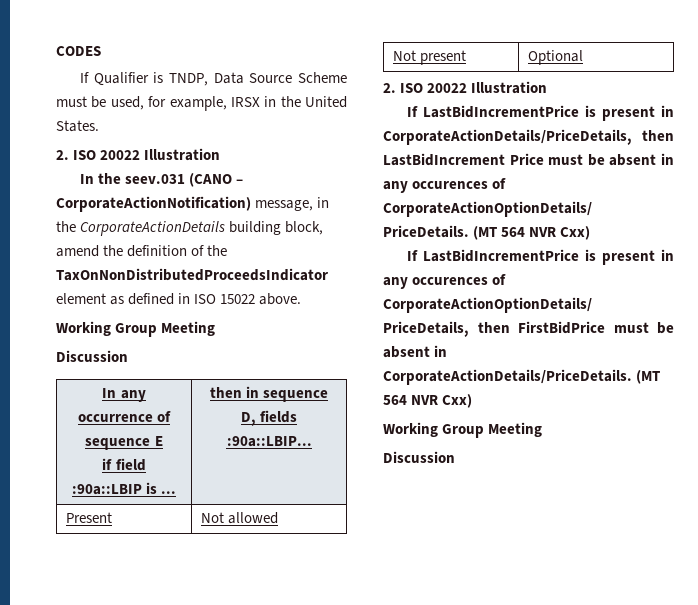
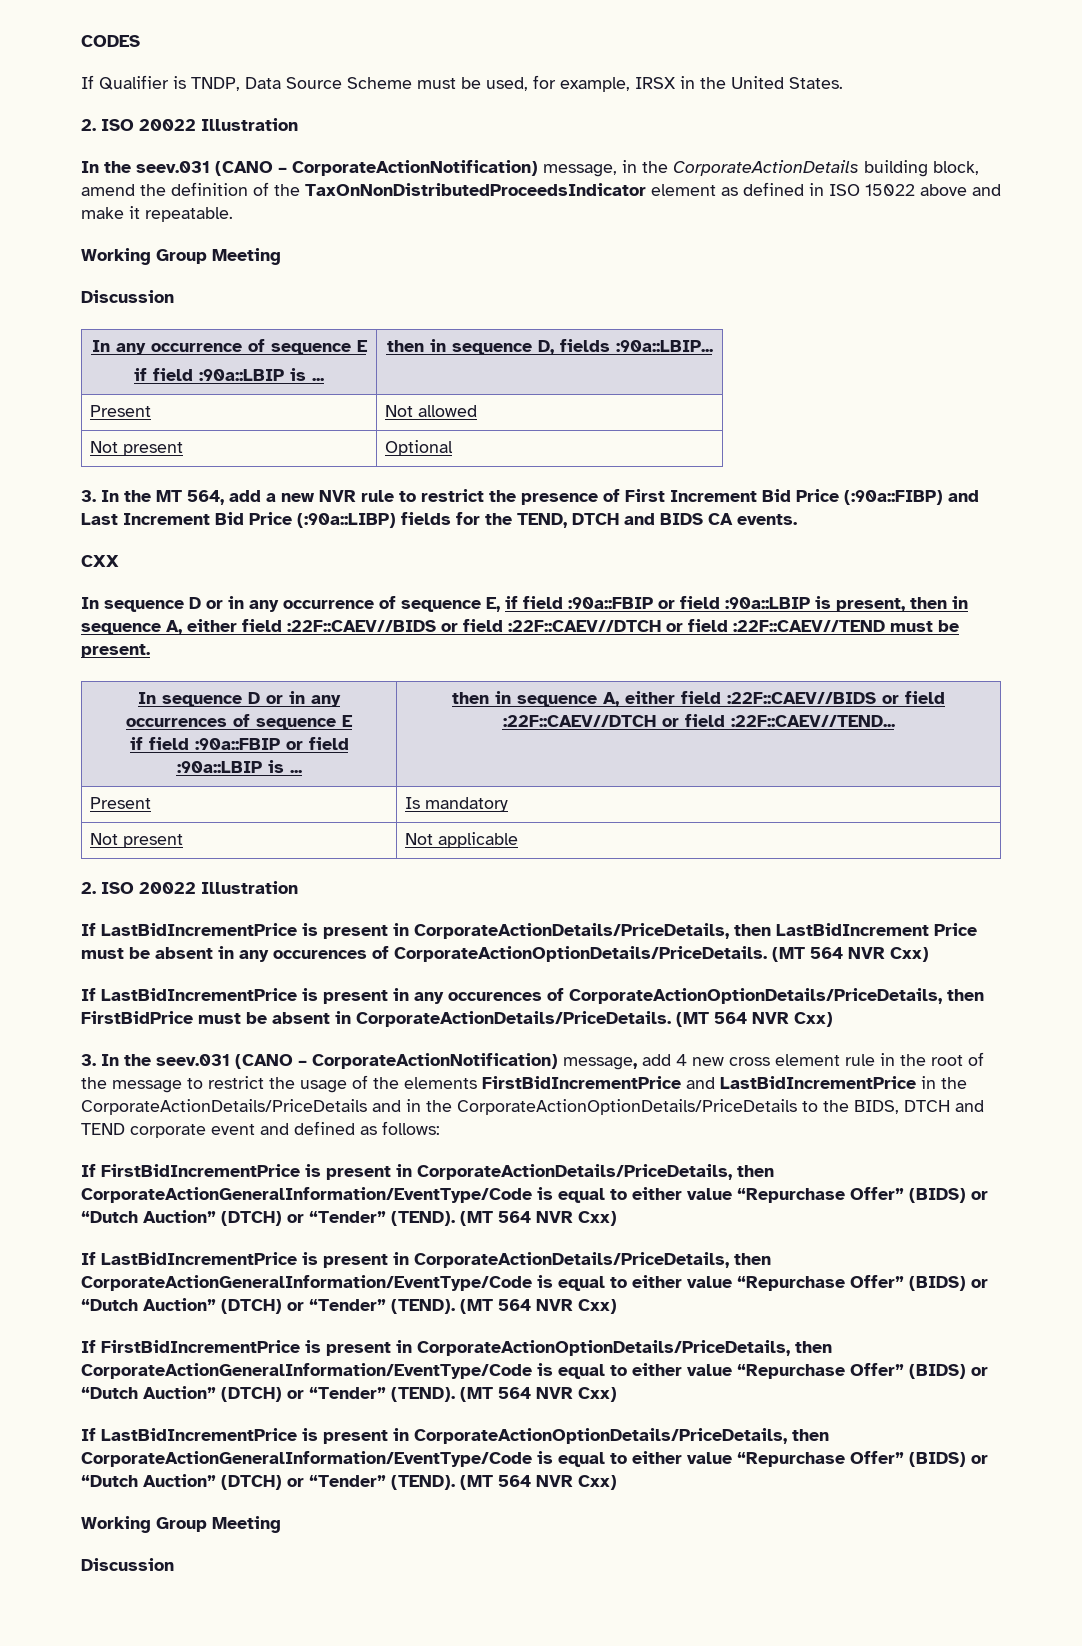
[259,293,302,305] above. -> [920,184,1001,196] [81,206,233,222] above and make it repeatable.
(584, 57) none -> [81,489,979,505] [81,512,797,528] [81,555,119,567] [81,596,968,612] [81,619,959,635] [81,644,150,658] [138,691,341,707] [125,714,353,730] [129,737,349,750] [176,760,302,773] [452,691,945,707] [502,714,895,727] [90,797,152,809] [405,797,509,812] [90,833,184,848] [405,832,519,848] // 3. In the MT 564, add a new NVR rule to restrict the presence of First Increment Bid Price (:90a::FIBP) and Last Increment Bid Price (:90a::LIBP) fields for the TEND, DTCH and BIDS CA events. // CXX // In sequence D or in any occurrence of sequence E, if field :90a::FBIP or field :90a::LBIP is present, then in sequence A, either field :22F::CAEV//BIDS or field :22F::CAEV//DTCH or field :22F::CAEV//TEND must be present. // In sequence D or in any occurrences of sequence E // if field :90a::FBIP or field :90a::LBIP is ... | then in sequence A, either field :22F::CAEV//BIDS or field :22F::CAEV//DTCH or field :22F::CAEV//TEND... // Present | Is mandatory // Not present | Not applicable
(473, 401) none -> [81,1052,984,1070] [81,1075,967,1093] [81,1099,984,1115] [81,1121,440,1138] [81,1164,774,1180] [81,1187,988,1203] [81,1210,617,1226] [81,1252,771,1268] [81,1275,988,1291] [81,1298,617,1314] [81,1340,832,1356] [81,1363,988,1379] [81,1386,617,1402] [81,1428,829,1444] [81,1451,988,1467] [81,1474,617,1490] // 3. In the seev.031 (CANO – CorporateActionNotification) message, add 4 new cross element rule in the root of the message to restrict the usage of the elements FirstBidIncrementPrice and LastBidIncrementPrice in the CorporateActionDetails/PriceDetails and in the CorporateActionOptionDetails/PriceDetails to the BIDS, DTCH and TEND corporate event and defined as follows: // If FirstBidIncrementPrice is present in CorporateActionDetails/PriceDetails, then CorporateActionGeneralInformation/EventType/Code is equal to either value “Repurchase Offer” (BIDS) or “Dutch Auction” (DTCH) or “Tender” (TEND). (MT 564 NVR Cxx) // If LastBidIncrementPrice is present in CorporateActionDetails/PriceDetails, then CorporateActionGeneralInformation/EventType/Code is equal to either value “Repurchase Offer” (BIDS) or “Dutch Auction” (DTCH) or “Tender” (TEND). (MT 564 NVR Cxx) // If FirstBidIncrementPrice is present in CorporateActionOptionDetails/PriceDetails, then CorporateActionGeneralInformation/EventType/Code is equal to either value “Repurchase Offer” (BIDS) or “Dutch Auction” (DTCH) or “Tender” (TEND). (MT 564 NVR Cxx) // If LastBidIncrementPrice is present in CorporateActionOptionDetails/PriceDetails, then CorporateActionGeneralInformation/EventType/Code is equal to either value “Repurchase Offer” (BIDS) or “Dutch Auction” (DTCH) or “Tender” (TEND). (MT 564 NVR Cxx)

